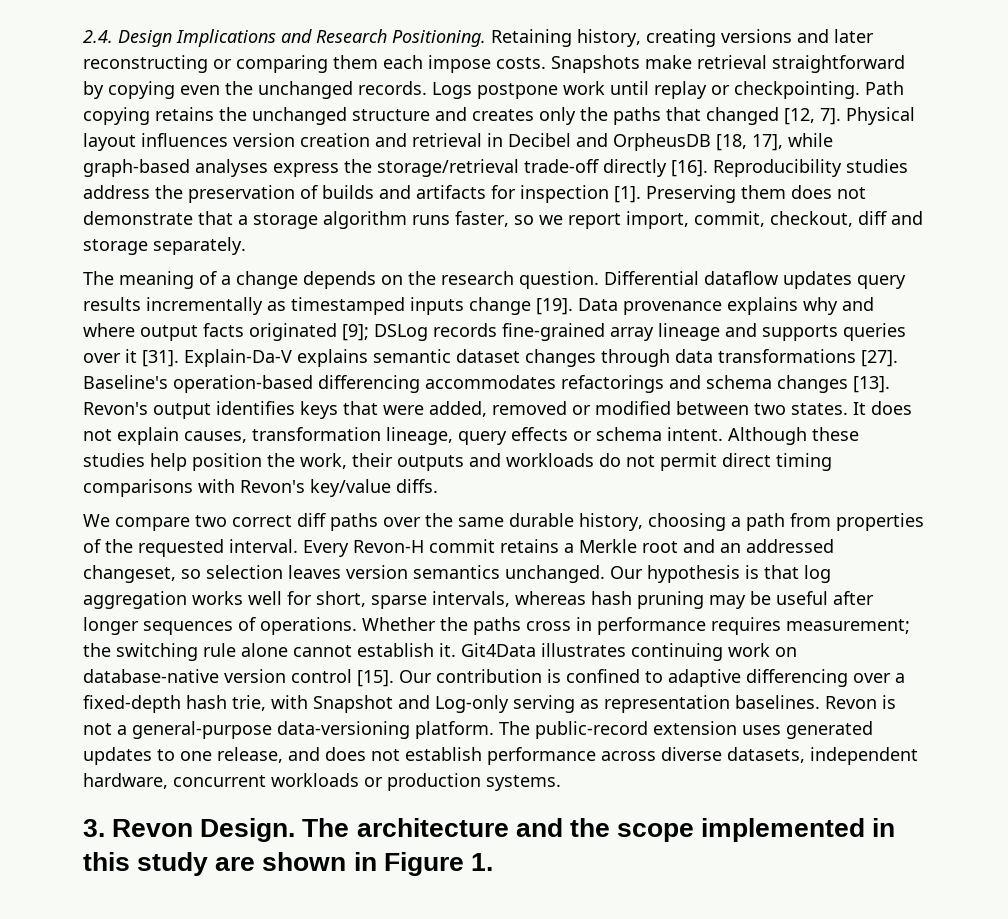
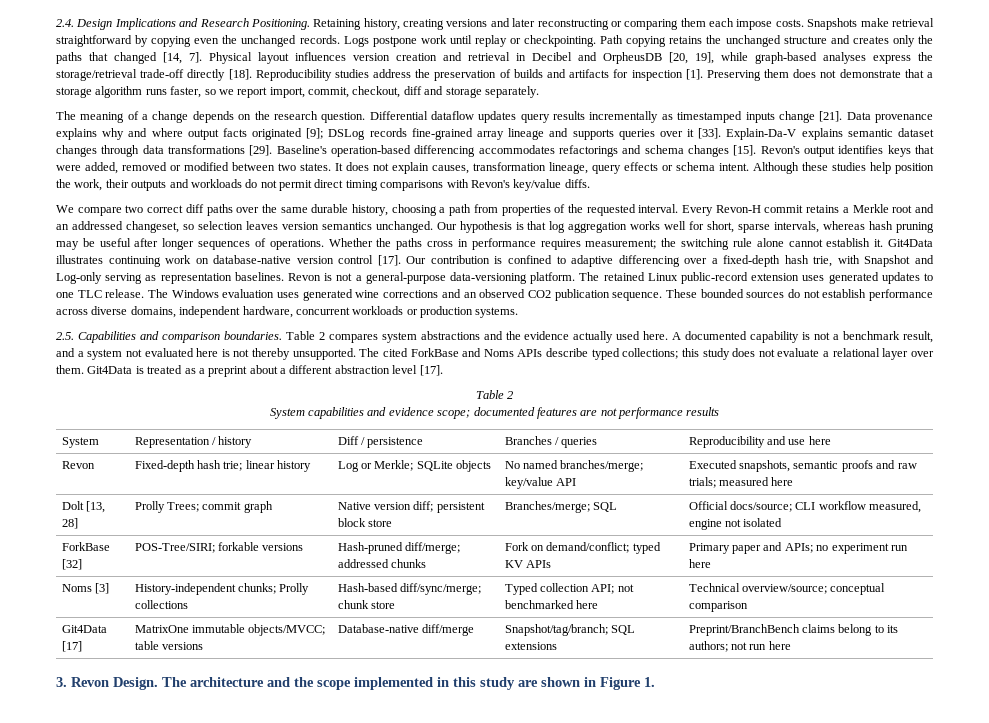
[784,108,815,125] [12, -> [163,52,182,64] [14,
[716,134,783,151] [18, 17], -> [669,52,714,64] [20, 19],
[671,160,708,177] [16]. -> [228,69,252,80] [18].
[536,298,573,315] [19]. -> [819,111,843,122] [21].
[142,350,179,367] [31]. -> [698,128,722,139] [33].
[861,350,898,367] [27]. -> [249,145,273,156] [29].
[853,376,890,393] [13]. -> [733,145,757,156] [15].
[357,670,394,687] [15]. -> [377,255,401,266] [17].
(530, 728) none -> [603,272,678,281] retained Linux
[217,747,366,763] release, and does -> [77,289,800,301] TLC release. The Windows evaluation uses generated wine corrections and an observed CO2 publication sequence. These bounded sources do
[727,747,805,763] datasets, -> [130,306,176,318] domains,
(561, 783) none -> [56,331,933,343] [56,348,935,360] [56,365,443,377] [475,390,514,399] [269,407,720,419] [61,437,99,448] [134,436,253,448] [337,436,424,448] [504,436,598,448] [688,436,831,448] [61,461,95,469] [134,460,312,472] [337,460,492,472] [504,460,644,472] [504,477,577,489] [688,460,917,472] [688,477,794,488] [61,501,106,513] [61,518,78,529] [134,501,273,513] [337,501,485,513] [337,518,393,527] [504,501,618,513] [688,501,922,513] [688,518,783,530] [61,542,110,551] [61,559,82,570] [134,542,304,553] [337,542,461,554] [337,559,427,568] [504,542,661,554] [504,560,552,568] [688,542,908,554] [688,559,711,568] [61,583,110,594] [134,583,310,595] [134,600,188,609] [337,583,482,595] [337,600,396,609] [504,583,634,595] [504,600,599,609] [688,583,886,595] [688,601,748,612] [61,625,107,633] [61,641,82,652] [134,624,326,636] [134,641,204,650] [337,624,475,636] [504,624,636,636] [504,642,557,650] [688,624,899,636] [688,641,791,652] // 2.5. Capabilities and comparison boundaries. Table 2 compares system abstractions and the evidence actually used here. A documented capability is not a benchmark result, and a system not evaluated here is not thereby unsupported. The cited ForkBase and Noms APIs describe typed collections; this study does not evaluate a relational layer over them. Git4Data is treated as a preprint about a different abstraction level [17]. // Table 2 // System capabilities and evidence scope; documented features are not performance results // System | Representation / history | Diff / persistence | Branches / queries | Reproducibility and use here // Revon | Fixed-depth hash trie; linear history | Log or Merkle; SQLite objects | No named branches/merge; key/value API | Executed snapshots, semantic proofs and raw trials; measured here // Dolt [13, 28] | Prolly Trees; commit graph | Native version diff; persistent block store | Branches/merge; SQL | Official docs/source; CLI workflow measured, engine not isolated // ForkBase [32] | POS-Tree/SIRI; forkable versions | Hash-pruned diff/merge; addressed chunks | Fork on demand/conflict; typed KV APIs | Primary paper and APIs; no experiment run here // Noms [3] | History-independent chunks; Prolly collections | Hash-based diff/sync/merge; chunk store | Typed collection API; not benchmarked here | Technical overview/source; conceptual comparison // Git4Data [17] | MatrixOne immutable objects/MVCC; table versions | Database-native diff/merge | Snapshot/tag/branch; SQL extensions | Preprint/BranchBench claims belong to its authors; not run here

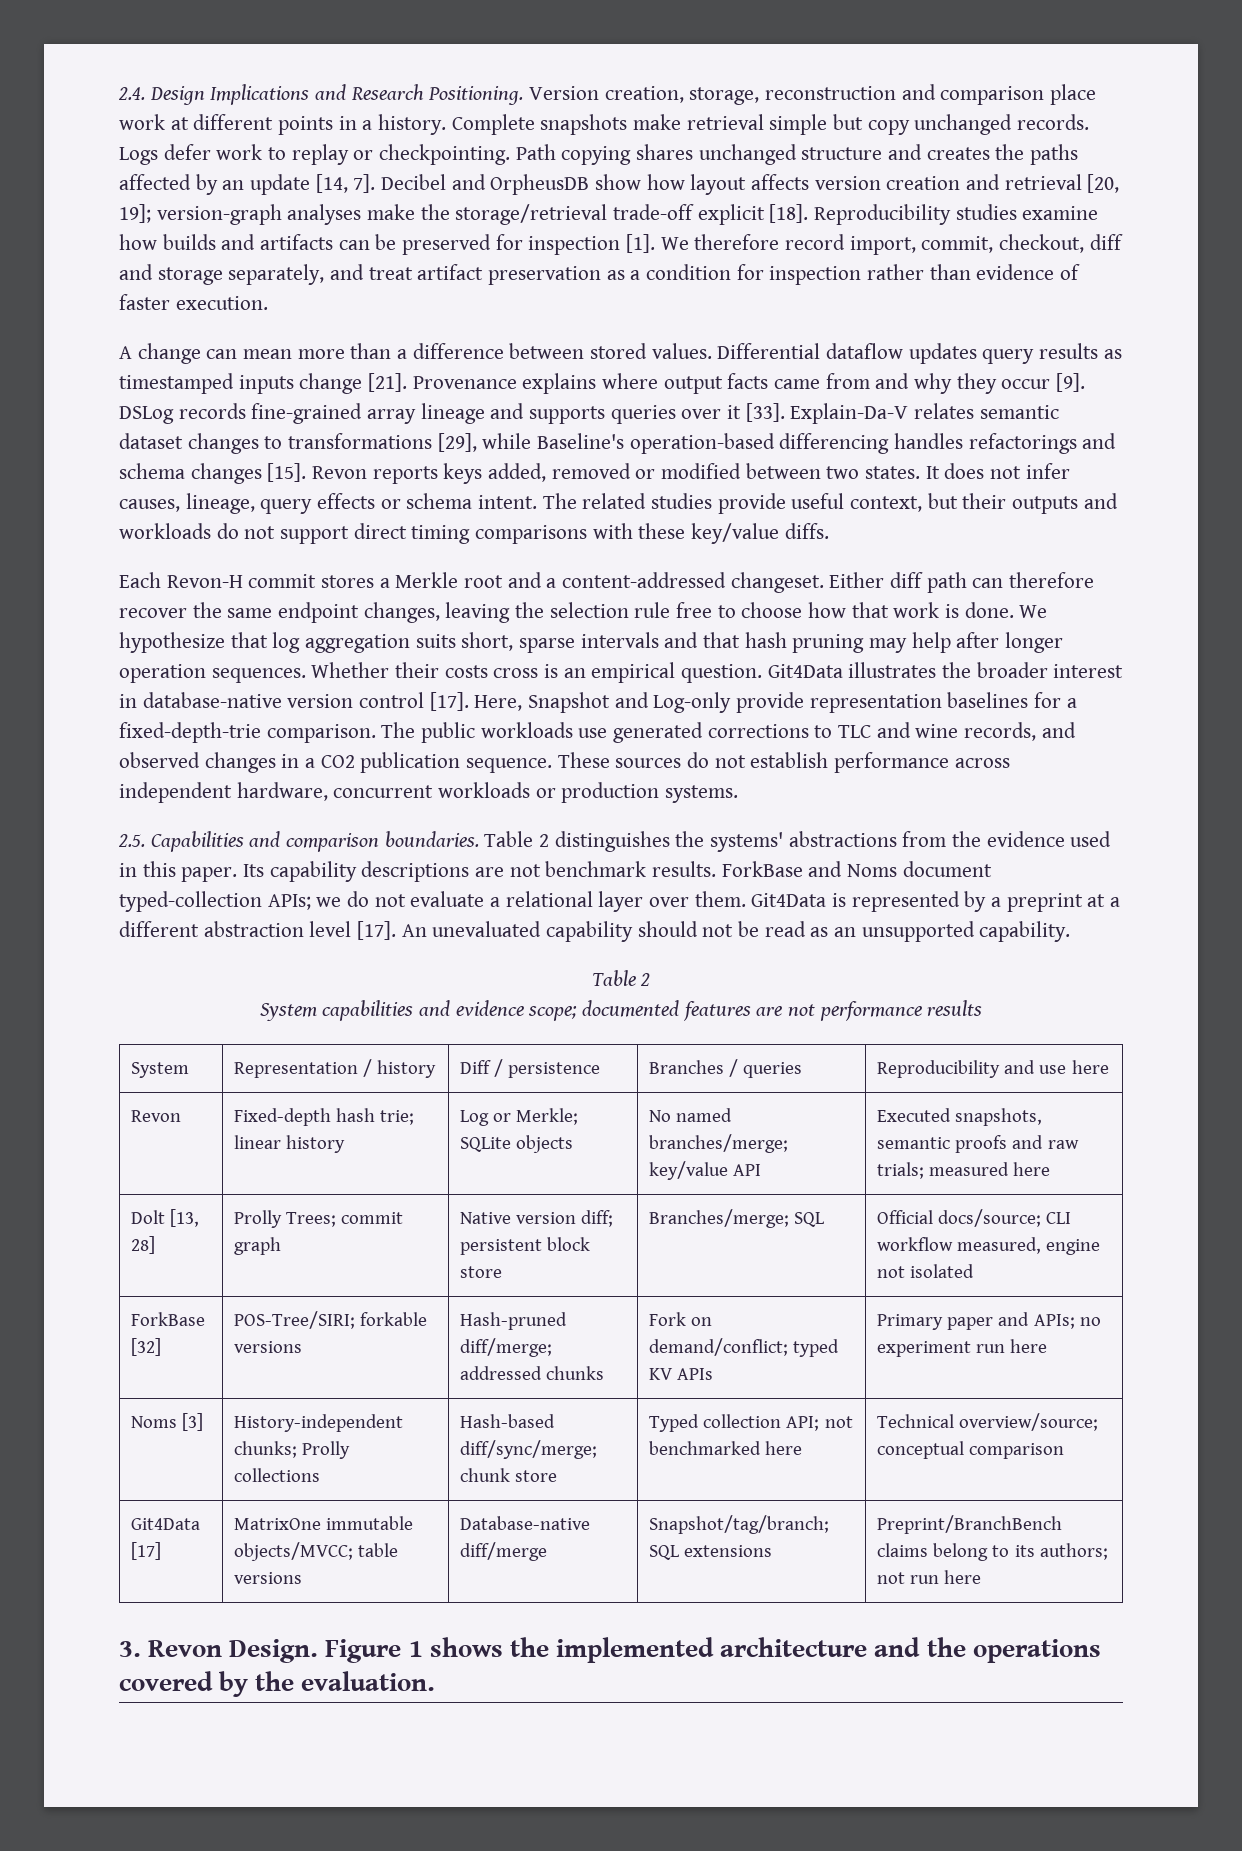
[313,18,935,30] [56,35,472,47] Retaining history, creating versions and later reconstructing or comparing them each impose costs. Snapshots make retrieval straightforward by copying even the unchanged records. Logs postpone work until -> [529,84,1097,105] [119,114,1090,135] [119,144,287,165] Version creation, storage, reconstruction and comparison place work at different points in a history. Complete snapshots make retrieval simple but copy unchanged records. Logs defer work to
[669,35,722,44] retains the -> [636,144,694,160] shares
[892,35,933,47] [56,52,911,64] only the paths that changed [14, 7]. Physical layout influences version creation and retrieval in Decibel and OrpheusDB [20, 19], while graph-based analyses express -> [995,144,1079,165] [119,174,1120,195] [119,204,416,225] the paths affected by an update [14, 7]. Decibel and OrpheusDB show how layout affects version creation and retrieval [20, 19]; version-graph analyses make
[187,69,226,81] directly -> [697,204,765,225] explicit
[373,69,933,81] [56,86,268,98] address the preservation of builds and artifacts for inspection [1]. Preserving them does not demonstrate that a storage algorithm runs faster, so we report -> [1022,206,1099,220] [119,234,846,255] examine how builds and artifacts can be preserved for inspection [1]. We therefore record
[484,86,539,98] [56,111,366,123] separately. // The meaning of a change depends on the research question. -> [228,264,1081,285] [119,294,268,310] [119,343,712,364] separately, and treat artifact preservation as a condition for inspection rather than evidence of faster execution. // A change can mean more than a difference between stored values.
[589,111,659,123] incrementally -> (1099, 351) none
[846,112,934,123] [56,128,324,140] Data provenance explains why and where output facts originated [9]; -> [412,373,1086,394] Provenance explains where output facts came from and why they occur [9].
[801,128,843,140] explains -> [914,403,975,419] relates
[101,145,273,157] through data transformations [29]. -> [264,433,532,452] to transformations [29], while
[478,145,555,154] accommodates -> [894,433,964,449] handles
[760,145,935,157] [56,165,81,171] Revon's output identifies keys that were -> [312,463,483,484] Revon reports keys
[392,162,546,174] explain causes, transformation -> [1025,463,1070,479] [119,499,180,512] infer causes,
[753,162,934,174] [56,179,103,191] Although these studies help position the work, -> [542,493,958,514] The related studies provide useful context, but
[279,180,312,191] permit -> [280,526,350,544] support
[470,180,510,188] Revon's -> [638,523,686,539] these
[56,204,714,216] We compare two correct diff paths over the same durable history, choosing a path from properties of the requested interval. Every -> [119,572,161,588] Each
[806,205,840,213] retains -> [321,575,375,588] stores
[56,221,934,233] [56,238,934,250] [56,255,934,267] [56,272,934,284] [56,289,526,301] an addressed changeset, so selection leaves version semantics unchanged. Our hypothesis is that log aggregation works well for short, sparse intervals, whereas hash pruning may be useful after longer sequences of operations. Whether the paths cross in performance requires measurement; the switching rule alone cannot establish it. Git4Data illustrates continuing work on database-native version control [17]. Our contribution is confined to adaptive differencing over a fixed-depth hash trie, with Snapshot and Log-only serving as representation baselines. Revon is not a general-purpose data-versioning platform. The retained Linux public-record extension uses generated updates to one TLC release. The Windows evaluation uses generated wine corrections and an observed -> [546,572,1095,593] [119,602,1048,623] [119,632,1064,653] [119,662,1124,683] [119,692,1077,713] [119,722,1076,743] [119,752,316,773] a content-addressed changeset. Either diff path can therefore recover the same endpoint changes, leaving the selection rule free to choose how that work is done. We hypothesize that log aggregation suits short, sparse intervals and that hash pruning may help after longer operation sequences. Whether their costs cross is an empirical question. Git4Data illustrates the broader interest in database-native version control [17]. Here, Snapshot and Log-only provide representation baselines for a fixed-depth-trie comparison. The public workloads use generated corrections to TLC and wine records, and observed changes in a
[700,289,744,298] bounded -> (610, 760) none
[91,306,176,318] diverse domains, -> (1010, 763) none
[328,331,933,343] [56,348,756,360] compares system abstractions and the evidence actually used here. A documented capability is not a benchmark result, and a system not evaluated here is not thereby unsupported. The cited ForkBase and Noms APIs describe typed collections; this study does -> [554,831,1112,852] [119,861,992,882] [119,891,370,912] distinguishes the systems' abstractions from the evidence used in this paper. Its capability descriptions are not benchmark results. ForkBase and Noms document typed-collection APIs; we do
[147,365,196,374] treated as -> [851,891,987,912] represented by
[249,365,278,374] about -> [1087,894,1106,907] at
(443, 370) none -> [401,921,1071,942] An unevaluated capability should not be read as an unsupported capability.
[162,677,655,690] The architecture and the scope implemented in this study are shown in Figure 1. -> [325,1637,1101,1663] [119,1671,436,1697] Figure 1 shows the implemented architecture and the operations covered by the evaluation.

